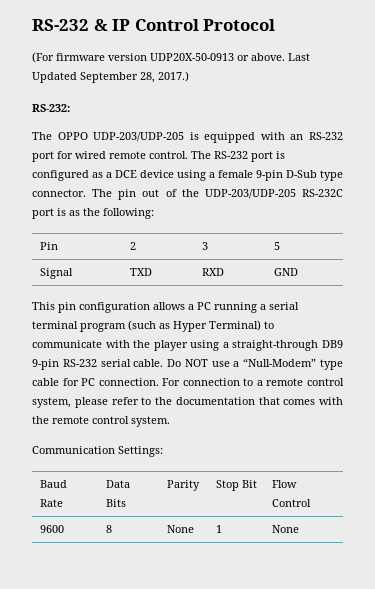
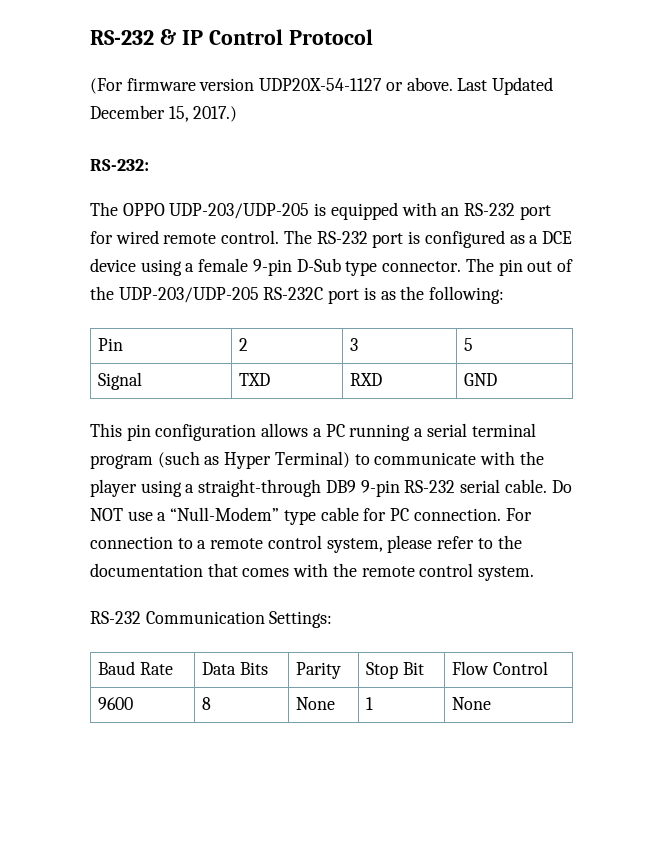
[150,53,234,61] UDP20X-50-0913 -> [259,78,383,91] UDP20X-54-1127
[80,72,155,83] September 28, -> [90,105,189,122] December 15,
(170, 421) none -> [90,611,141,624] RS-232

